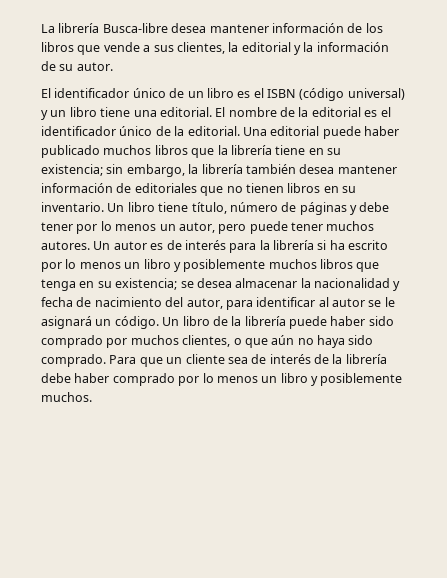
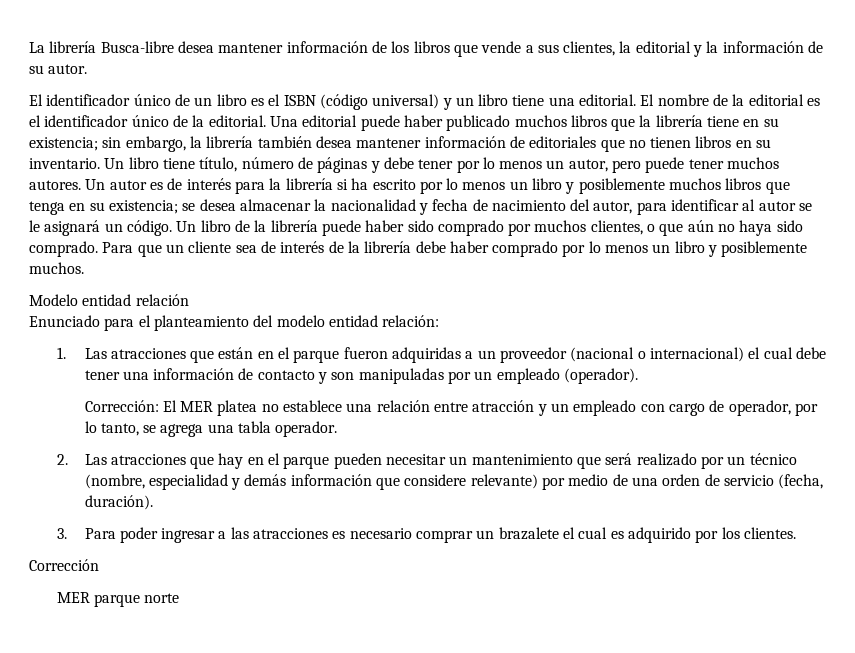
(92, 397) none -> [29,294,189,306] [29,315,440,331] [56,347,826,363] [84,368,639,384] [84,400,818,416] [84,421,338,437] [56,453,797,469] [84,474,824,490] [84,495,153,510] [56,527,796,543] [29,559,99,571] [56,592,180,607] // Modelo entidad relación // Enunciado para el planteamiento del modelo entidad relación: // 1. Las atracciones que están en el parque fueron adquiridas a un proveedor (nacional o internacional) el cual debe tener una información de contacto y son manipuladas por un empleado (operador). // Corrección: El MER platea no establece una relación entre atracción y un empleado con cargo de operador, por lo tanto, se agrega una tabla operador. // 2. Las atracciones que hay en el parque pueden necesitar un mantenimiento que será realizado por un técnico (nombre, especialidad y demás información que considere relevante) por medio de una orden de servicio (fecha, duración). // 3. Para poder ingresar a las atracciones es necesario comprar un brazalete el cual es adquirido por los clientes. // Corrección // MER parque norte

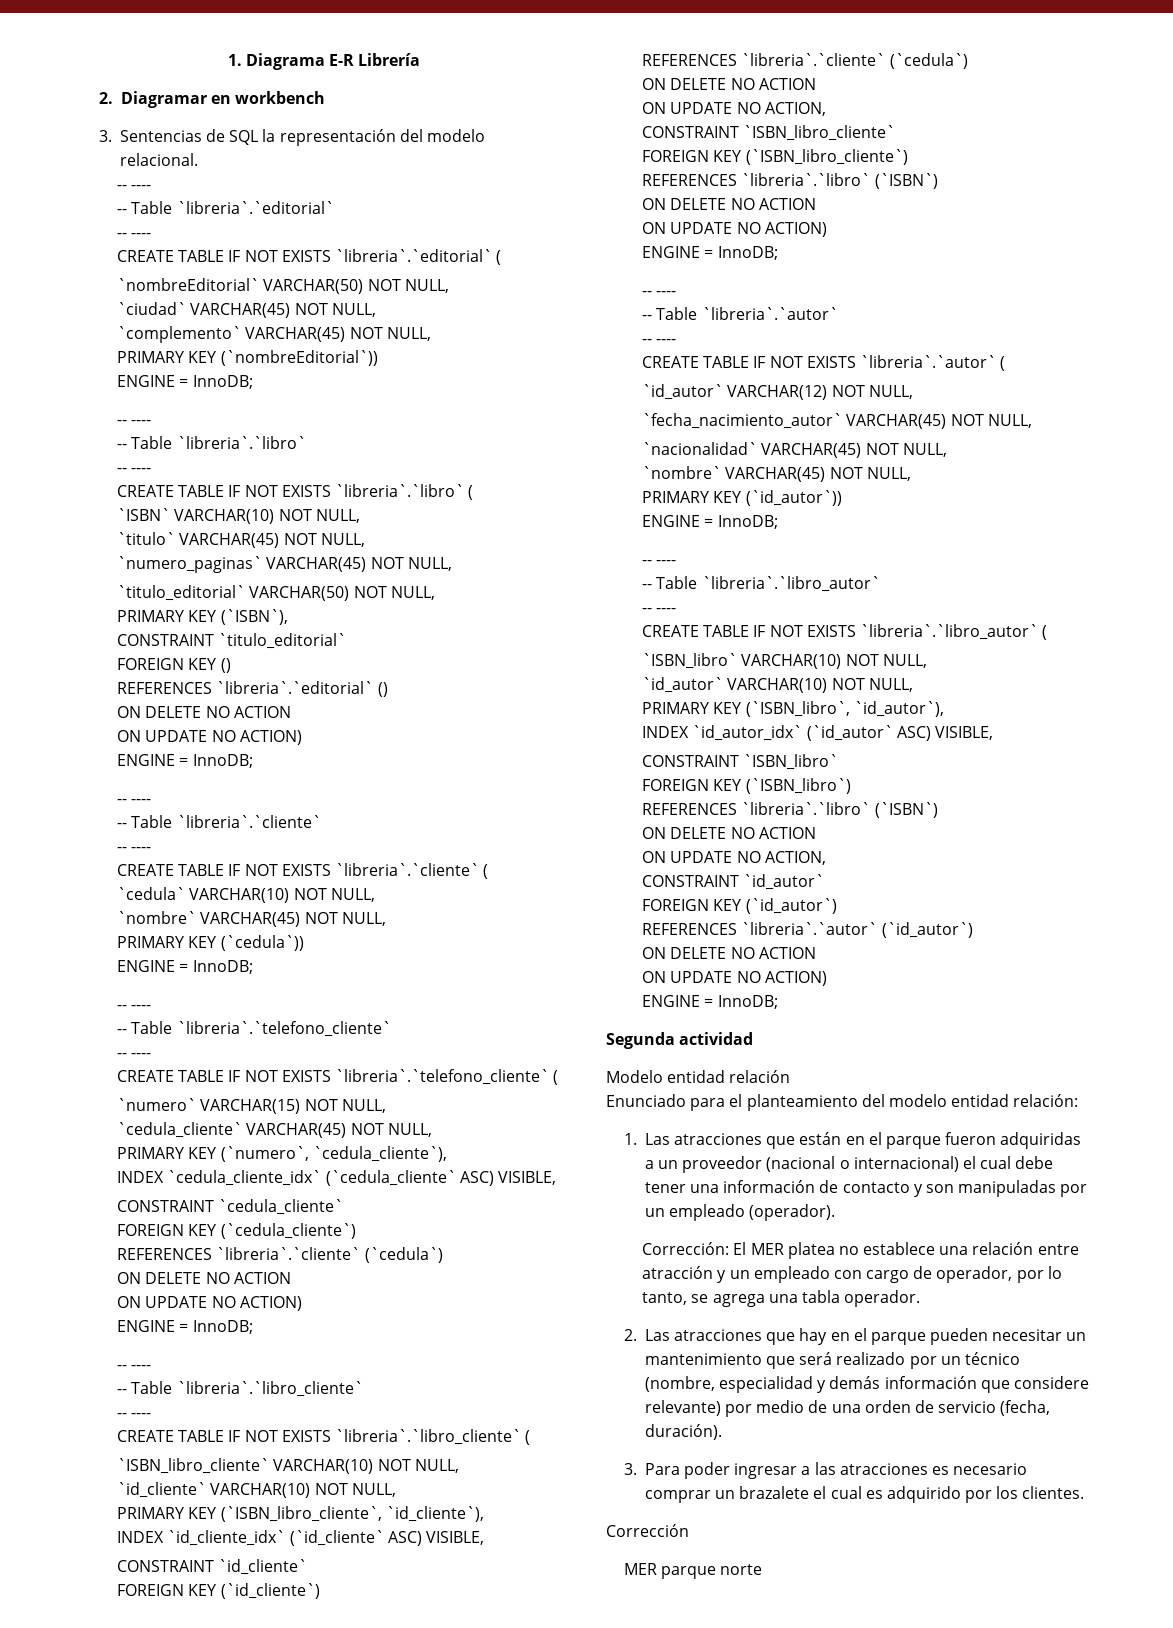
[29,41,824,57] [29,64,88,74] [29,94,821,110] [29,115,779,131] [29,136,772,152] [29,157,780,173] [29,178,790,194] [29,199,813,215] [29,220,803,236] [29,241,808,257] [29,262,84,274] La librería Busca-libre desea mantener información de los libros que vende a sus clientes, la editorial y la información de su autor. // El identificador único de un libro es el ISBN (código universal) y un libro tiene una editorial. El nombre de la editorial es el identificador único de la editorial. Una editorial puede haber publicado muchos libros que la librería tiene en su existencia; sin embargo, la librería también desea mantener información de editoriales que no tienen libros en su inventario. Un libro tiene título, número de páginas y debe tener por lo menos un autor, pero puede tener muchos autores. Un autor es de interés para la librería si ha escrito por lo menos un libro y posiblemente muchos libros que tenga en su existencia; se desea almacenar la nacionalidad y fecha de nacimiento del autor, para identificar al autor se le asignará un código. Un libro de la librería puede haber sido comprado por muchos clientes, o que aún no haya sido comprado. Para que un cliente sea de interés de la librería debe haber comprado por lo menos un libro y posiblemente muchos. -> [227,53,421,70] [99,91,326,108] [99,129,485,146] [119,153,198,166] [117,185,152,190] [117,201,334,214] [117,233,152,238] [117,249,502,265] [117,278,449,294] [117,302,376,318] [117,326,431,343] [117,350,378,366] [117,375,253,389] [117,420,152,425] [117,436,306,449] [117,468,152,473] [117,484,474,500] [117,508,360,524] [117,532,365,548] [117,556,452,573] [117,585,435,601] [117,609,288,625] [117,633,347,649] [117,658,231,673] [117,681,388,697] [117,706,291,718] [117,730,302,745] [117,754,253,768] [117,799,152,804] [117,815,321,828] [117,847,152,852] [117,863,489,879] [117,887,375,903] [117,911,386,927] [117,935,304,951] [117,960,253,974] [117,1005,152,1010] [117,1021,391,1037] [117,1053,152,1058] [117,1069,559,1085] [117,1098,386,1114] [117,1122,432,1138] [117,1146,447,1162] [117,1170,556,1186] [117,1199,344,1215] [117,1223,356,1239] [117,1247,443,1263] [117,1272,291,1284] [117,1296,302,1311] [117,1320,253,1334] [117,1365,152,1370] [117,1381,363,1397] [117,1413,152,1418] [117,1429,531,1445] [117,1458,459,1474] [117,1482,396,1498] [117,1506,484,1522] [117,1530,484,1546] [117,1559,308,1575] [117,1583,320,1599] [642,53,968,69] [642,78,816,90] [642,102,826,116] [642,125,896,141] [642,149,908,165] [642,173,938,189] [642,198,816,210] [642,222,827,237] [642,246,778,260] [642,291,677,296] [642,307,838,320] [642,339,677,344] [642,355,1006,371] [642,384,913,400] [642,413,1032,429] [642,442,947,458] [642,466,911,482] [642,490,842,506] [642,515,778,529] [642,560,677,565] [642,576,880,592] [642,608,677,613] [642,624,1048,640] [642,653,927,669] [642,677,913,693] [642,701,944,717] [642,725,993,741] [642,754,839,770] [642,778,851,794] [642,802,938,818] [642,827,816,839] [642,851,826,865] [642,874,825,890] [642,898,837,914] [642,922,973,938] [642,947,816,959] [642,971,827,986] [642,995,778,1009] [606,1032,754,1049] 1. Diagrama E-R Librería // 2. Diagramar en workbench // 3. Sentencias de SQL la representación del modelo relacional. // -- ---- // -- Table `libreria`.`editorial` // -- ---- // CREATE TABLE IF NOT EXISTS `libreria`.`editorial` ( // `nombreEditorial` VARCHAR(50) NOT NULL, // `ciudad` VARCHAR(45) NOT NULL, // `complemento` VARCHAR(45) NOT NULL, // PRIMARY KEY (`nombreEditorial`)) // ENGINE = InnoDB; // -- ---- // -- Table `libreria`.`libro` // -- ---- // CREATE TABLE IF NOT EXISTS `libreria`.`libro` ( // `ISBN` VARCHAR(10) NOT NULL, // `titulo` VARCHAR(45) NOT NULL, // `numero_paginas` VARCHAR(45) NOT NULL, // `titulo_editorial` VARCHAR(50) NOT NULL, // PRIMARY KEY (`ISBN`), // CONSTRAINT `titulo_editorial` // FOREIGN KEY () // REFERENCES `libreria`.`editorial` () // ON DELETE NO ACTION // ON UPDATE NO ACTION) // ENGINE = InnoDB; // -- ---- // -- Table `libreria`.`cliente` // -- ---- // CREATE TABLE IF NOT EXISTS `libreria`.`cliente` ( // `cedula` VARCHAR(10) NOT NULL, // `nombre` VARCHAR(45) NOT NULL, // PRIMARY KEY (`cedula`)) // ENGINE = InnoDB; // -- ---- // -- Table `libreria`.`telefono_cliente` // -- ---- // CREATE TABLE IF NOT EXISTS `libreria`.`telefono_cliente` ( // `numero` VARCHAR(15) NOT NULL, // `cedula_cliente` VARCHAR(45) NOT NULL, // PRIMARY KEY (`numero`, `cedula_cliente`), // INDEX `cedula_cliente_idx` (`cedula_cliente` ASC) VISIBLE, // CONSTRAINT `cedula_cliente` // FOREIGN KEY (`cedula_cliente`) // REFERENCES `libreria`.`cliente` (`cedula`) // ON DELETE NO ACTION // ON UPDATE NO ACTION) // ENGINE = InnoDB; // -- ---- // -- Table `libreria`.`libro_cliente` // -- ---- // CREATE TABLE IF NOT EXISTS `libreria`.`libro_cliente` ( // `ISBN_libro_cliente` VARCHAR(10) NOT NULL, // `id_cliente` VARCHAR(10) NOT NULL, // PRIMARY KEY (`ISBN_libro_cliente`, `id_cliente`), // INDEX `id_cliente_idx` (`id_cliente` ASC) VISIBLE, // CONSTRAINT `id_cliente` // FOREIGN KEY (`id_cliente`) // REFERENCES `libreria`.`cliente` (`cedula`) // ON DELETE NO ACTION // ON UPDATE NO ACTION, // CONSTRAINT `ISBN_libro_cliente` // FOREIGN KEY (`ISBN_libro_cliente`) // REFERENCES `libreria`.`libro` (`ISBN`) // ON DELETE NO ACTION // ON UPDATE NO ACTION) // ENGINE = InnoDB; // -- ---- // -- Table `libreria`.`autor` // -- ---- // CREATE TABLE IF NOT EXISTS `libreria`.`autor` ( // `id_autor` VARCHAR(12) NOT NULL, // `fecha_nacimiento_autor` VARCHAR(45) NOT NULL, // `nacionalidad` VARCHAR(45) NOT NULL, // `nombre` VARCHAR(45) NOT NULL, // PRIMARY KEY (`id_autor`)) // ENGINE = InnoDB; // -- ---- // -- Table `libreria`.`libro_autor` // -- ---- // CREATE TABLE IF NOT EXISTS `libreria`.`libro_autor` ( // `ISBN_libro` VARCHAR(10) NOT NULL, // `id_autor` VARCHAR(10) NOT NULL, // PRIMARY KEY (`ISBN_libro`, `id_autor`), // INDEX `id_autor_idx` (`id_autor` ASC) VISIBLE, // CONSTRAINT `ISBN_libro` // FOREIGN KEY (`ISBN_libro`) // REFERENCES `libreria`.`libro` (`ISBN`) // ON DELETE NO ACTION // ON UPDATE NO ACTION, // CONSTRAINT `id_autor` // FOREIGN KEY (`id_autor`) // REFERENCES `libreria`.`autor` (`id_autor`) // ON DELETE NO ACTION // ON UPDATE NO ACTION) // ENGINE = InnoDB; // Segunda actividad

